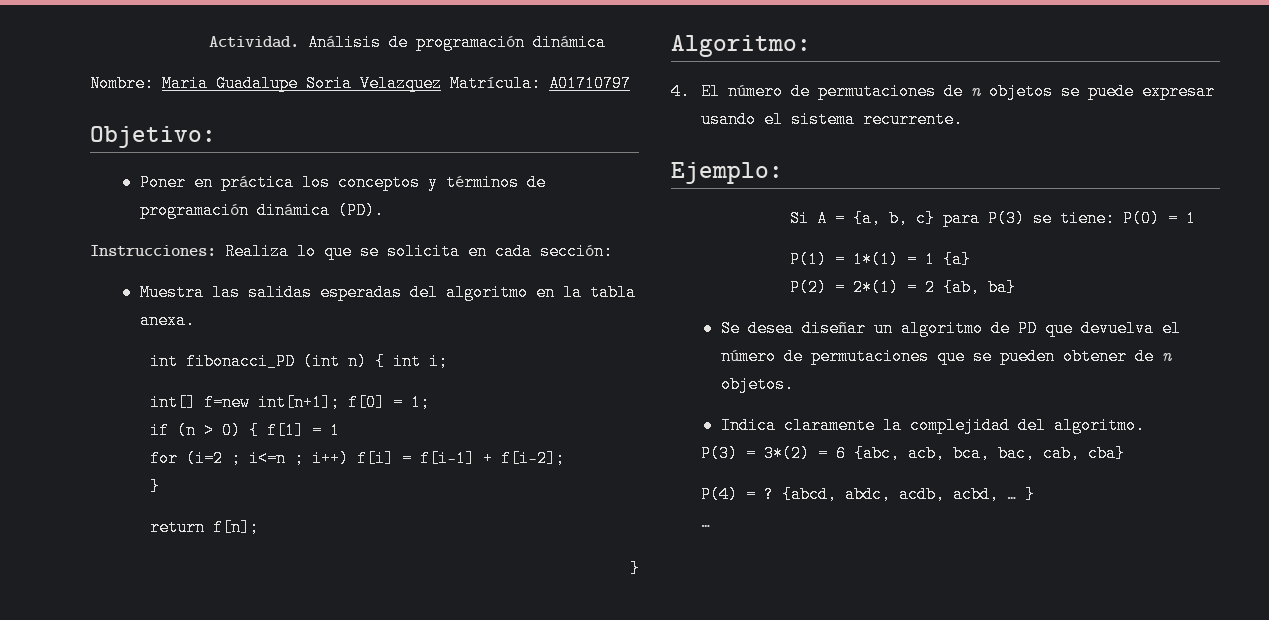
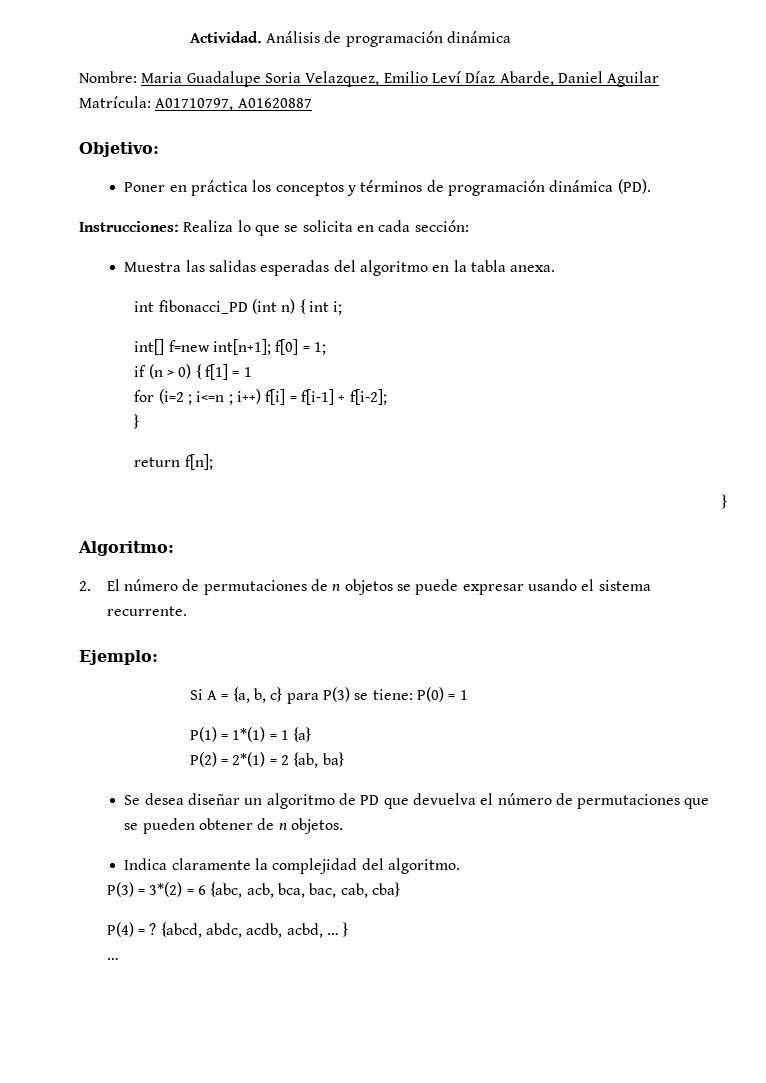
[360,75,631,92] Velazquez Matrícula: A01710797 -> [305,71,660,87] [79,96,312,111] Velazquez, Emilio Leví Díaz Abarde, Daniel Aguilar Matrícula: A01710797, A01620887
[671,83,690,100] 4. -> [79,581,91,591] 2.

